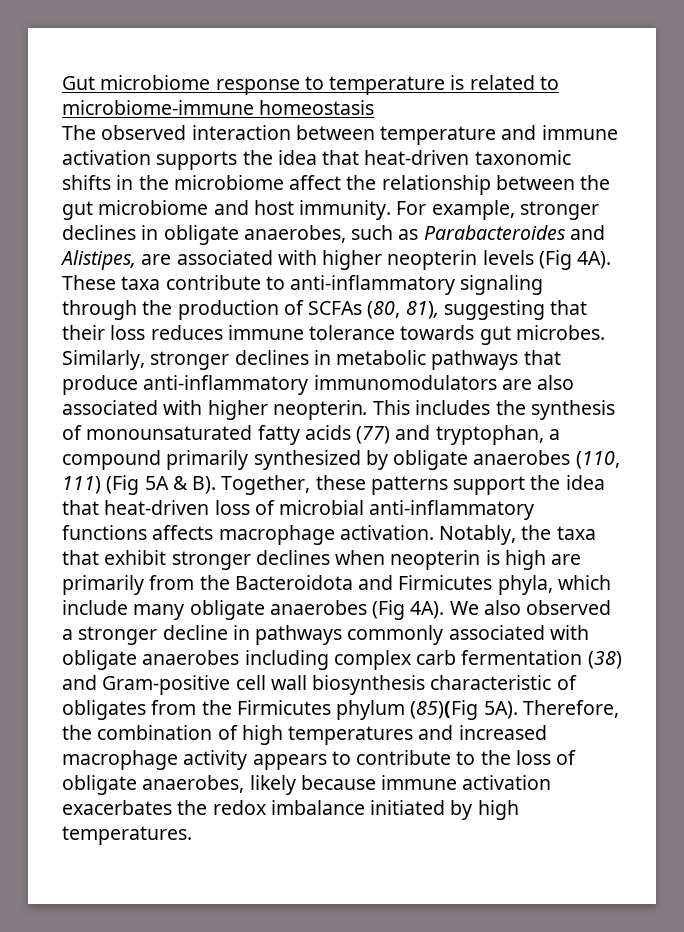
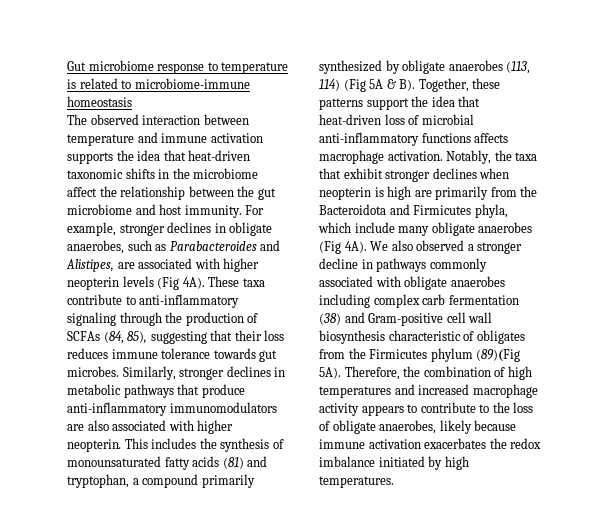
[367,301,439,319] (80, 81), -> [103,331,148,344] (84, 85),
[356,426,391,444] (77) -> [222,457,244,469] (81)
[575,451,620,469] [62,476,101,494] (110, 111) -> [506,61,531,74] [319,79,340,91] (113, 114)
[410,700,479,720] (85)(Fig -> [476,349,521,362] (89)(Fig

